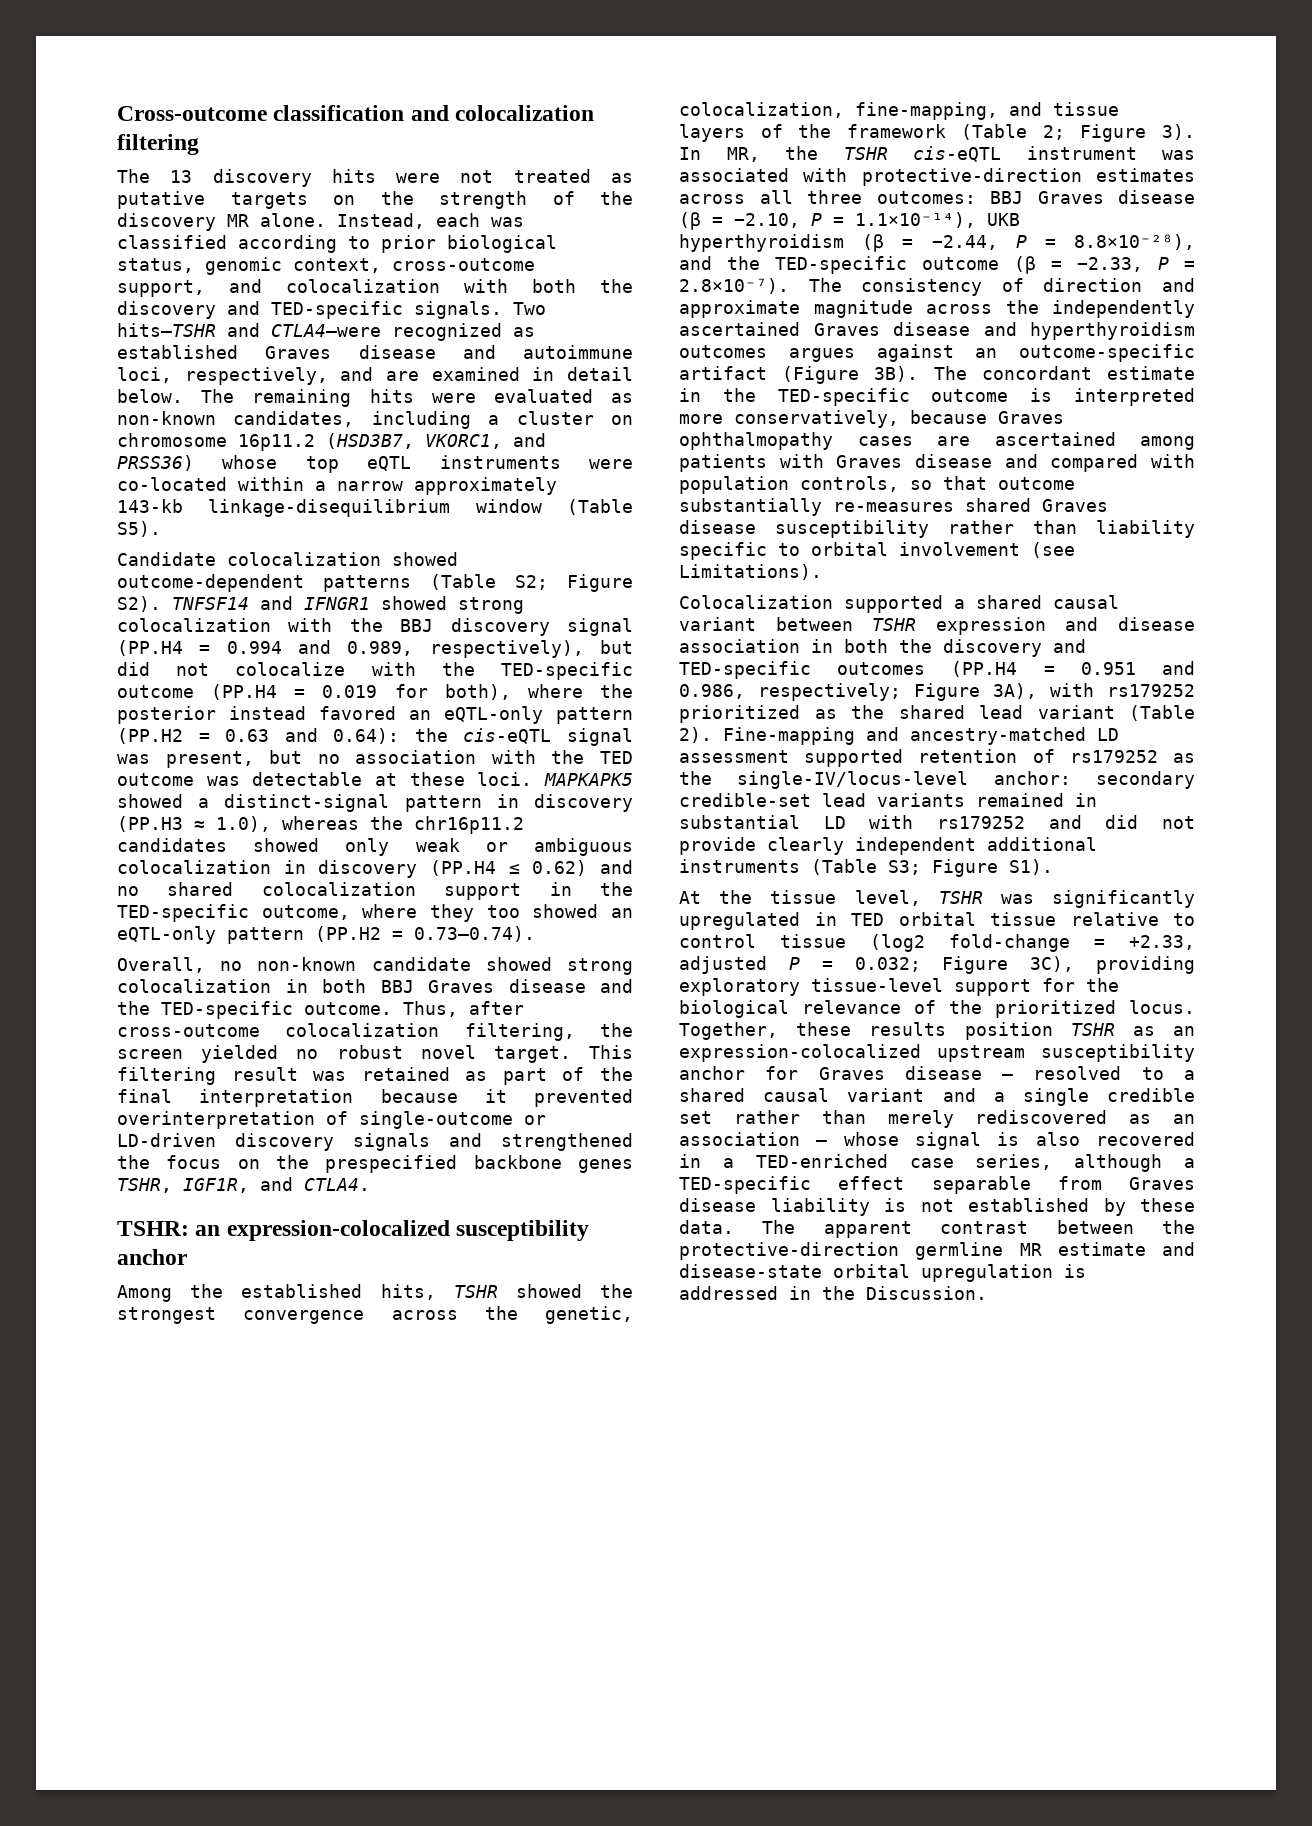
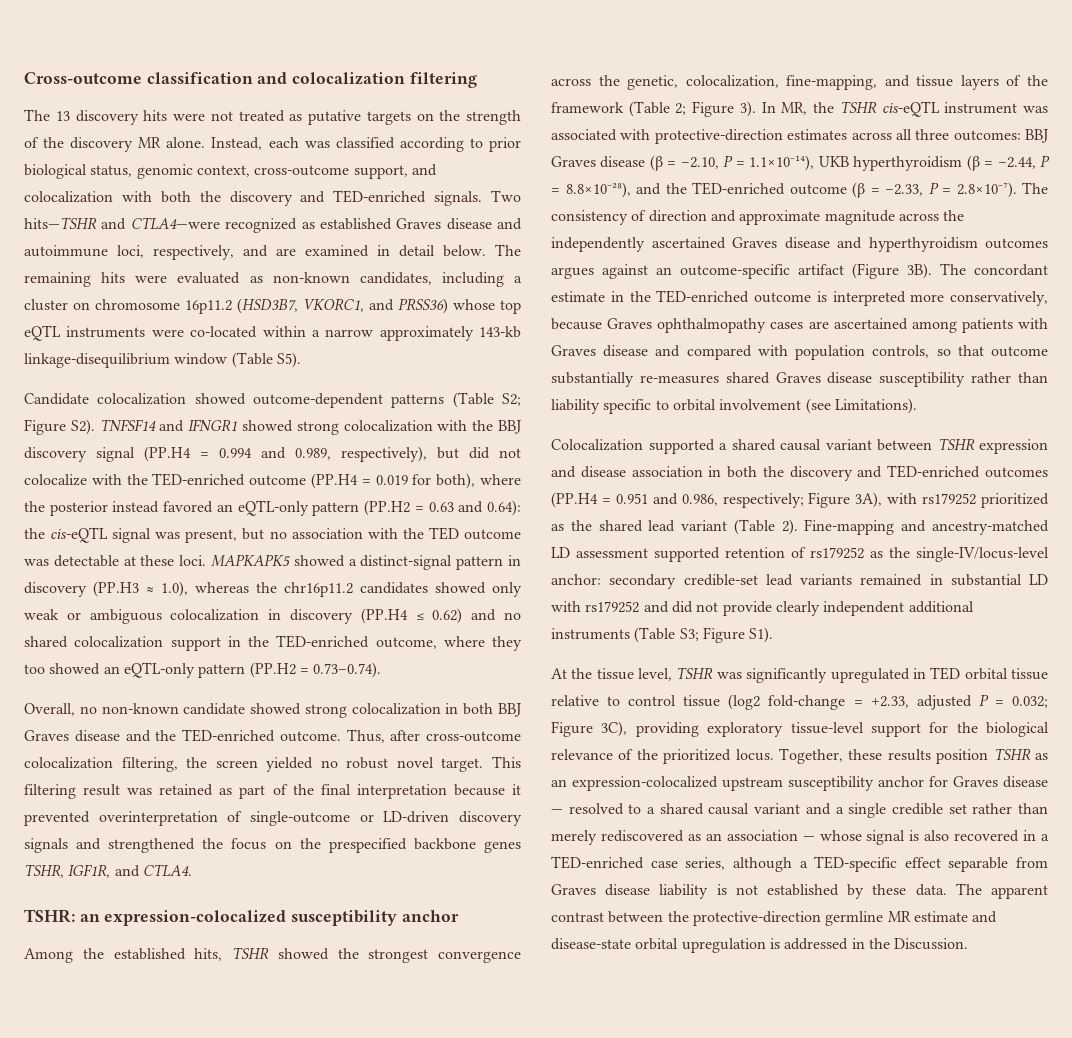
[271,301,403,319] TED-specific -> [333,190,427,203] TED-enriched
[501,662,633,680] TED-specific -> [152,473,246,486] TED-enriched
[117,904,249,922] TED-specific -> [276,635,370,648] TED-enriched
[161,1001,293,1019] TED-specific -> [182,729,275,742] TED-enriched
[775,256,907,274] TED-specific -> [692,182,785,195] TED-enriched
[777,388,910,406] TED-specific -> [656,290,750,303] TED-enriched
[679,661,811,679] TED-specific -> [887,465,981,478] TED-enriched

